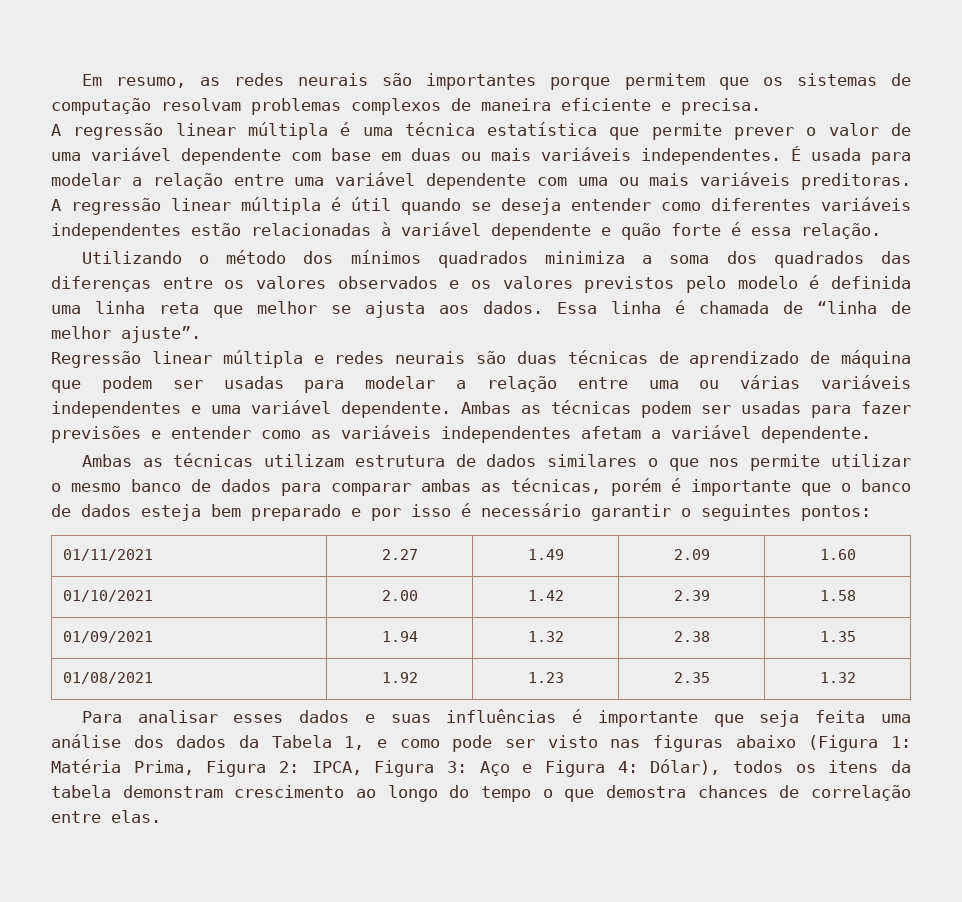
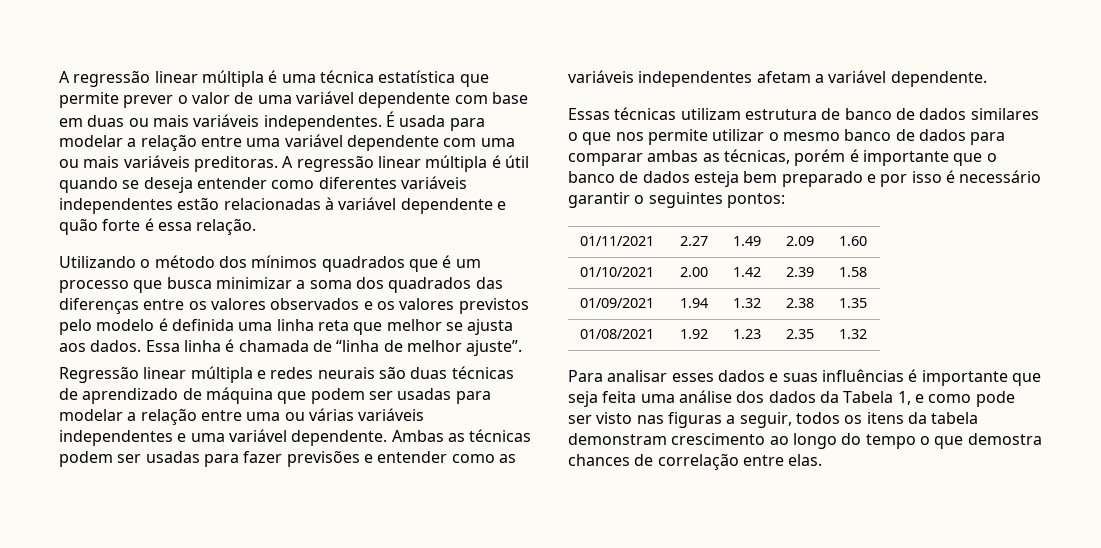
[81,73,912,90] [51,98,761,115] Em resumo, as redes neurais são importantes porque permitem que os sistemas de computação resolvam problemas complexos de maneira eficiente e precisa. // -> (59, 77) none
[544,251,625,264] minimiza -> [408,255,481,272] [59,277,292,293] que é um processo que busca minimizar
[81,454,163,467] Ambas as -> [568,108,610,120] Essas
(476, 460) none -> [844,108,915,120] banco de
[735,735,911,752] [51,759,721,777] abaixo (Figura 1: Matéria Prima, Figura 2: IPCA, Figura 3: Aço e Figura 4: Dólar), -> [726,412,792,428] a seguir,

